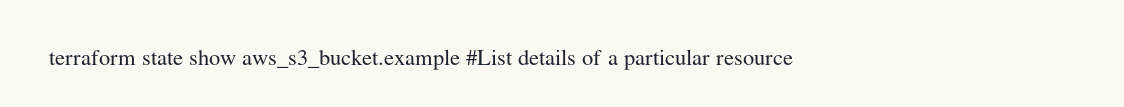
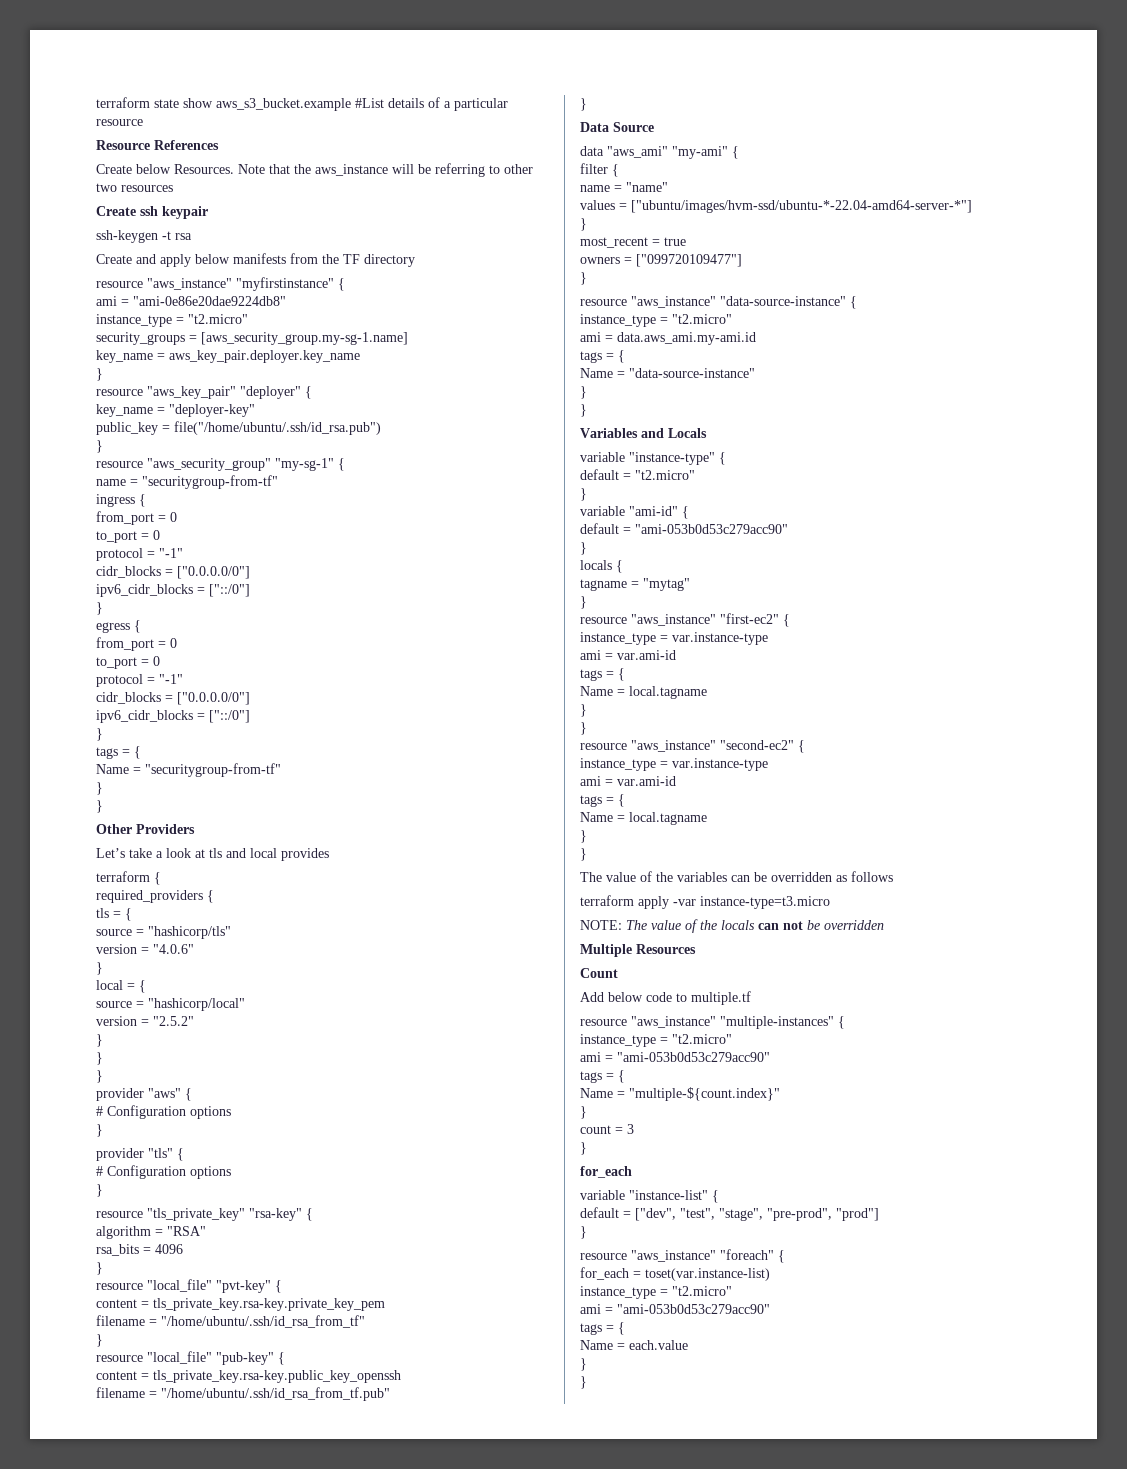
(793, 60) none -> [96,140,219,150] [96,163,533,177] [96,183,173,192] [96,206,208,219] [96,230,192,243] [96,253,415,267] [96,277,345,291] [96,296,286,306] [96,314,248,327] [96,332,408,345] [96,350,360,363] [96,368,103,381] [96,386,312,399] [96,404,255,417] [96,421,381,435] [96,440,103,453] [96,458,345,471] [96,475,278,489] [96,494,146,507] [96,511,177,525] [96,530,160,543] [96,548,183,561] [96,566,250,579] [96,584,250,597] [96,602,103,615] [96,620,141,633] [96,637,177,651] [96,656,160,669] [96,674,183,687] [96,692,250,705] [96,710,250,723] [96,728,103,741] [96,746,141,759] [96,763,281,777] [96,782,103,795] [96,800,103,813] [96,824,195,834] [96,848,329,861] [96,871,161,885] [96,890,214,903] [96,908,132,921] [96,926,231,939] [96,944,194,954] [96,962,103,975] [96,980,146,993] [96,998,245,1011] [96,1016,194,1026] [96,1034,103,1047] [96,1052,103,1065] [96,1070,103,1083] [96,1088,192,1101] [96,1105,231,1119] [96,1124,103,1137] [96,1148,184,1161] [96,1165,231,1179] [96,1184,103,1197] [96,1208,313,1221] [96,1226,206,1239] [96,1244,183,1256] [96,1262,103,1275] [96,1279,282,1293] [96,1298,385,1311] [96,1315,365,1328] [96,1334,103,1347] [96,1351,285,1365] [96,1370,401,1383] [96,1387,390,1401] [580,98,587,111] [580,122,654,132] [580,146,739,159] [580,163,619,177] [580,182,668,192] [580,200,972,213] [580,218,587,231] [580,237,686,248] [580,254,742,267] [580,272,587,285] [580,296,857,309] [580,314,732,327] [580,332,756,345] [580,350,625,363] [580,368,755,378] [580,386,587,399] [580,404,587,417] [580,428,707,438] [580,452,726,465] [580,469,695,480] [580,488,587,501] [580,506,689,519] [580,523,788,534] [580,542,587,555] [580,560,623,573] [580,578,690,591] [580,596,587,609] [580,613,790,627] [580,632,768,645] [580,650,676,660] [580,668,625,681] [580,686,707,699] [580,704,587,717] [580,722,587,735] [580,740,805,753] [580,758,768,771] [580,776,676,786] [580,794,625,807] [580,812,707,825] [580,830,587,843] [580,848,587,861] [580,871,893,882] [580,895,830,909] [580,919,884,933] [580,944,696,957] [580,968,618,978] [580,991,751,1005] [580,1016,845,1029] [580,1034,732,1047] [580,1052,770,1062] [580,1070,625,1083] [580,1087,780,1101] [580,1106,587,1119] [580,1124,634,1134] [580,1142,587,1155] [580,1166,632,1178] [580,1190,719,1203] [580,1207,879,1221] [580,1226,587,1239] [580,1249,785,1263] [580,1267,770,1281] [580,1286,732,1299] [580,1304,770,1314] [580,1322,625,1335] [580,1340,688,1350] [580,1358,587,1371] [580,1376,587,1389] // Resource References // Create below Resources. Note that the aws_instance will be referring to other two resources // Create ssh keypair // ssh-keygen -t rsa // Create and apply below manifests from the TF directory // resource "aws_instance" "myfirstinstance" { // ami = "ami-0e86e20dae9224db8" // instance_type = "t2.micro" // security_groups = [aws_security_group.my-sg-1.name] // key_name = aws_key_pair.deployer.key_name // } // resource "aws_key_pair" "deployer" { // key_name = "deployer-key" // public_key = file("/home/ubuntu/.ssh/id_rsa.pub") // } // resource "aws_security_group" "my-sg-1" { // name = "securitygroup-from-tf" // ingress { // from_port = 0 // to_port = 0 // protocol = "-1" // cidr_blocks = ["0.0.0.0/0"] // ipv6_cidr_blocks = ["::/0"] // } // egress { // from_port = 0 // to_port = 0 // protocol = "-1" // cidr_blocks = ["0.0.0.0/0"] // ipv6_cidr_blocks = ["::/0"] // } // tags = { // Name = "securitygroup-from-tf" // } // } // Other Providers // Let’s take a look at tls and local provides // terraform { // required_providers { // tls = { // source = "hashicorp/tls" // version = "4.0.6" // } // local = { // source = "hashicorp/local" // version = "2.5.2" // } // } // } // provider "aws" { // # Configuration options // } // provider "tls" { // # Configuration options // } // resource "tls_private_key" "rsa-key" { // algorithm = "RSA" // rsa_bits = 4096 // } // resource "local_file" "pvt-key" { // content = tls_private_key.rsa-key.private_key_pem // filename = "/home/ubuntu/.ssh/id_rsa_from_tf" // } // resource "local_file" "pub-key" { // content = tls_private_key.rsa-key.public_key_openssh // filename = "/home/ubuntu/.ssh/id_rsa_from_tf.pub" // } // Data Source // data "aws_ami" "my-ami" { // filter { // name = "name" // values = ["ubuntu/images/hvm-ssd/ubuntu-*-22.04-amd64-server-*"] // } // most_recent = true // owners = ["099720109477"] // } // resource "aws_instance" "data-source-instance" { // instance_type = "t2.micro" // ami = data.aws_ami.my-ami.id // tags = { // Name = "data-source-instance" // } // } // Variables and Locals // variable "instance-type" { // default = "t2.micro" // } // variable "ami-id" { // default = "ami-053b0d53c279acc90" // } // locals { // tagname = "mytag" // } // resource "aws_instance" "first-ec2" { // instance_type = var.instance-type // ami = var.ami-id // tags = { // Name = local.tagname // } // } // resource "aws_instance" "second-ec2" { // instance_type = var.instance-type // ami = var.ami-id // tags = { // Name = local.tagname // } // } // The value of the variables can be overridden as follows // terraform apply -var instance-type=t3.micro // NOTE: The value of the locals can not be overridden // Multiple Resources // Count // Add below code to multiple.tf // resource "aws_instance" "multiple-instances" { // instance_type = "t2.micro" // ami = "ami-053b0d53c279acc90" // tags = { // Name = "multiple-${count.index}" // } // count = 3 // } // for_each // variable "instance-list" { // default = ["dev", "test", "stage", "pre-prod", "prod"] // } // resource "aws_instance" "foreach" { // for_each = toset(var.instance-list) // instance_type = "t2.micro" // ami = "ami-053b0d53c279acc90" // tags = { // Name = each.value // } // }

